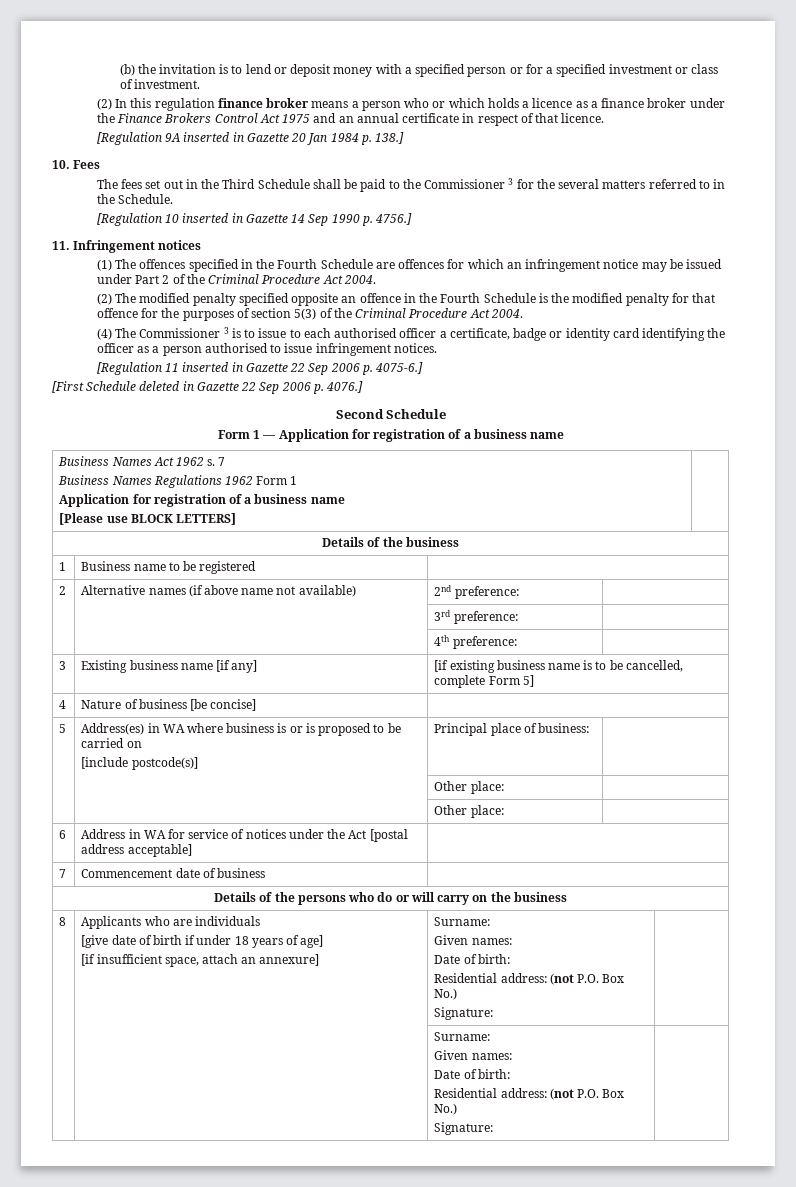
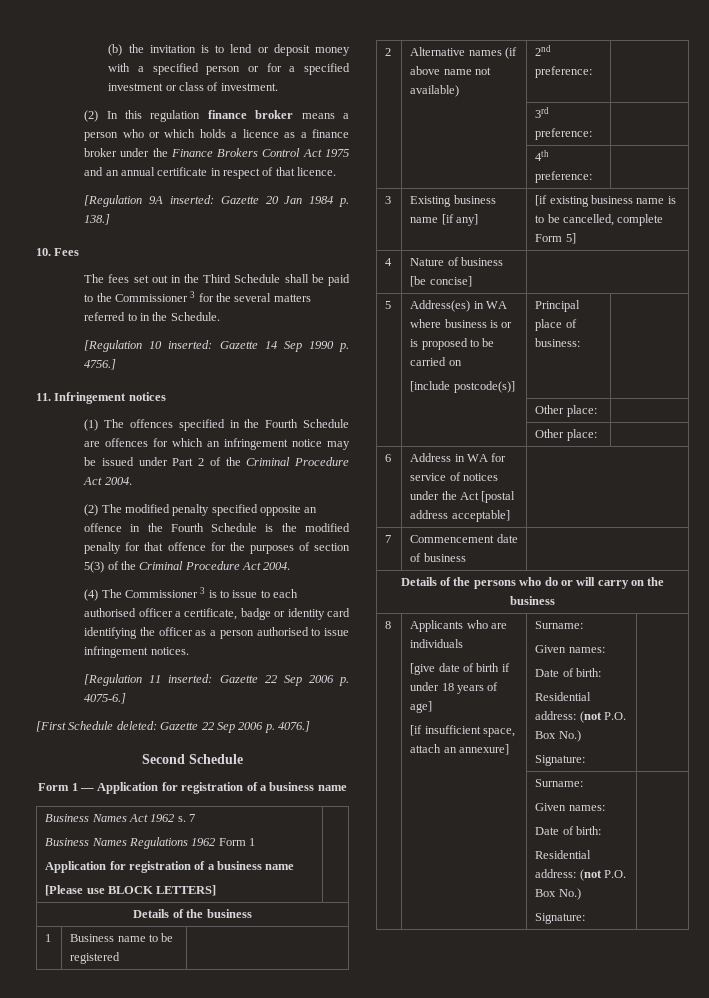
[183,132,244,142] inserted in -> [169,195,214,204] inserted:
[182,213,243,223] inserted in -> [168,340,213,349] inserted:
[182,362,243,372] inserted in -> [168,674,213,683] inserted:
[139,381,194,391] deleted in -> [116,721,157,730] deleted:

